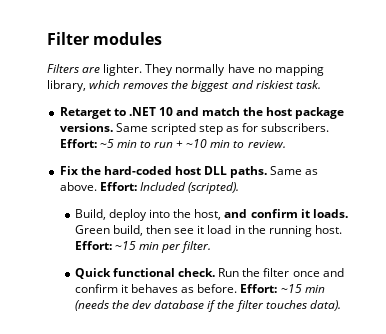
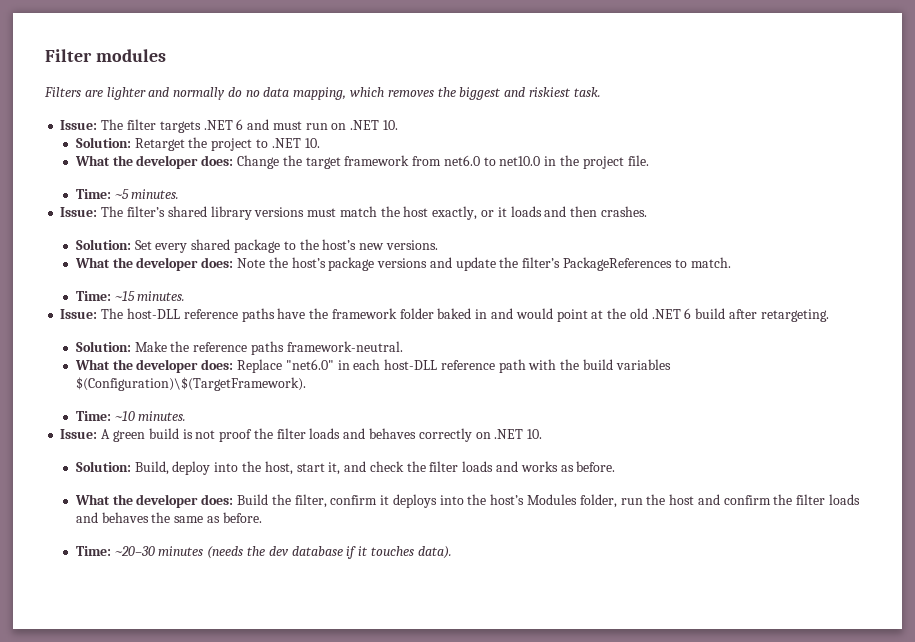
[103,64,324,76] [47,80,86,92] lighter. They normally have no mapping library, -> [106,87,347,100] lighter and normally do no data mapping,
[59,107,345,119] [59,123,330,135] [59,139,286,148] [59,166,319,178] [59,182,239,194] Retarget to .NET 10 and match the host package versions. Same scripted step as for subscribers. Effort: ~5 min to run + ~10 min to review. // Fix the hard-coded host DLL paths. Same as above. Effort: Included (scripted). // -> [60,119,398,133] [75,137,320,151] [74,155,649,169] [75,189,180,199] [60,206,647,220] [75,239,438,253] [74,257,731,271] [75,291,186,301] [60,308,829,322] [75,341,403,355] [74,359,671,373] [75,377,306,391] [75,411,187,421] [60,428,543,442] [75,461,131,472] Issue: The filter targets .NET 6 and must run on .NET 10. // Solution: Retarget the project to .NET 10. // What the developer does: Change the target framework from net6.0 to net10.0 in the project file. // Time: ~5 minutes. // Issue: The filter’s shared library versions must match the host exactly, or it loads and then crashes. // Solution: Set every shared package to the host’s new versions. // What the developer does: Note the host’s package versions and update the filter’s PackageReferences to match. // Time: ~15 minutes. // Issue: The host-DLL reference paths have the framework folder baked in and would point at the old .NET 6 build after retargeting. // Solution: Make the reference paths framework-neutral. // What the developer does: Replace "net6.0" in each host-DLL reference path with the build variables $(Configuration)\$(TargetFramework). // Time: ~10 minutes. // Issue: A green build is not proof the filter loads and behaves correctly on .NET 10. // Solution:
[224,209,348,218] [74,225,342,237] [74,241,212,253] [74,268,344,279] [74,284,325,293] and confirm it loads. Green build, then see it load in the running host. Effort: ~15 min per filter. // Quick functional check. Run the filter once and confirm it behaves as before. Effort: ~15 min -> [296,461,616,475] [74,494,861,508] [75,512,262,523] [75,546,204,556] start it, and check the filter loads and works as before. // What the developer does: Build the filter, confirm it deploys into the host’s Modules folder, run the host and confirm the filter loads and behaves the same as before. // Time: ~20–30 minutes
[217,300,264,312] the filter -> [358,546,369,556] it

